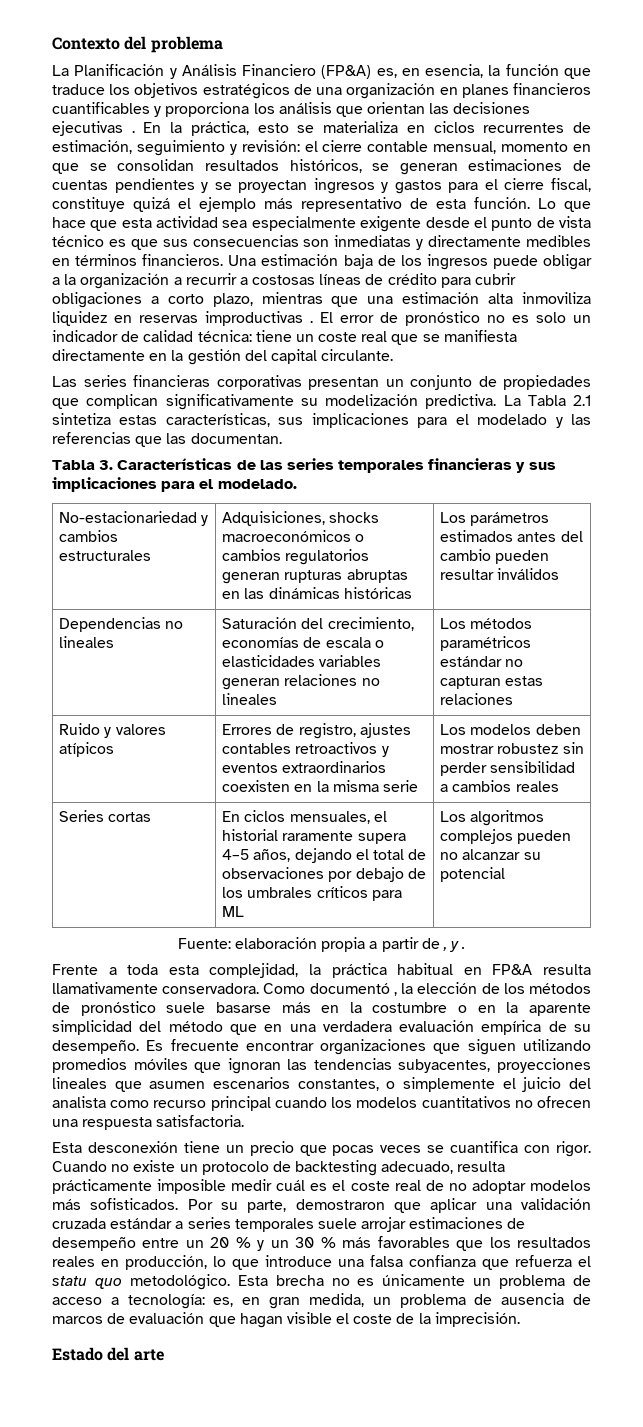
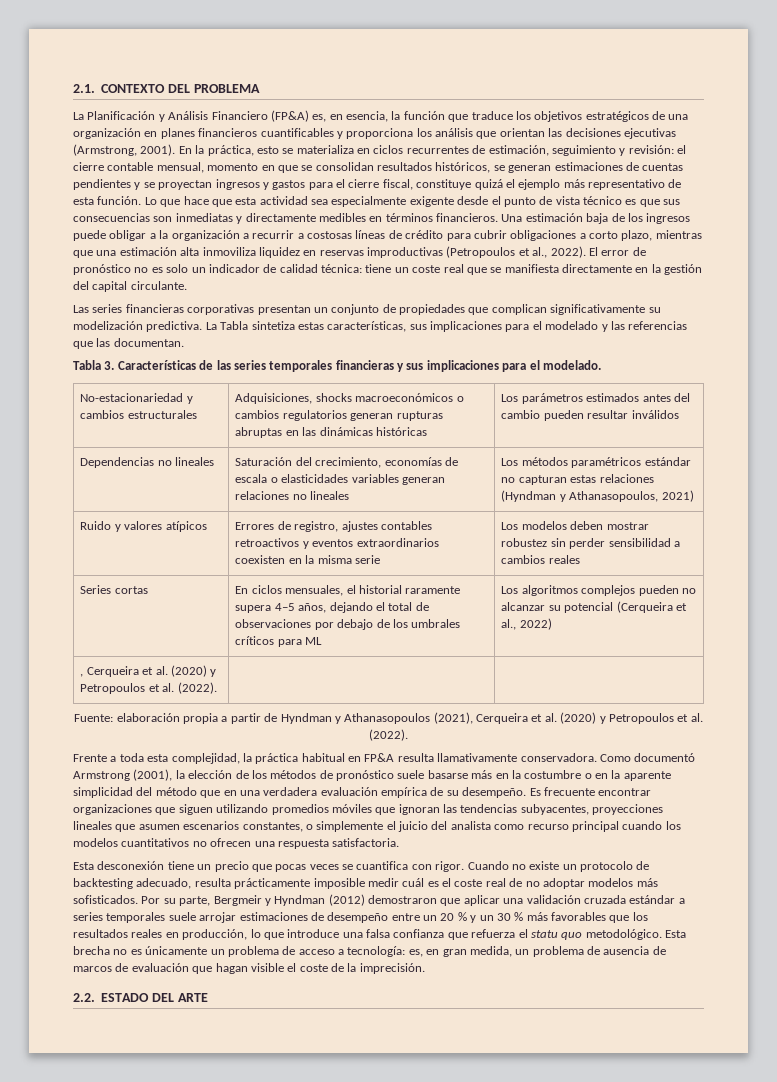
[52,36,223,53] Contexto del problema -> [73,84,260,93] 2.1. CONTEXTO DEL PROBLEMA
[131,130,135,133] . -> [73,144,176,156] (Armstrong, 2001).
[310,320,313,323] . -> [446,246,586,258] (Petropoulos et al., 2022).
[573,395,591,406] 2.1 -> (249, 325) none
(514, 699) none -> [501,490,694,502] (Hyndman y Athanasopoulos, 2021)
(506, 874) none -> [616,601,687,613] [501,618,552,630] [80,665,217,677] [80,682,217,694] (Cerqueira et al., 2022) // , Cerqueira et al. (2020) y Petropoulos et al. (2022). | |
[442,941,466,952] , y . -> [280,712,703,724] [369,729,408,741] Hyndman y Athanasopoulos (2021), Cerqueira et al. (2020) y Petropoulos et al. (2022).
[393,992,397,996] , -> [73,769,173,781] Armstrong (2001),
(287, 1206) none -> [213,894,365,906] Bergmeir y Hyndman (2012)
[52,1347,164,1361] Estado del arte -> [73,993,208,1002] 2.2. ESTADO DEL ARTE

